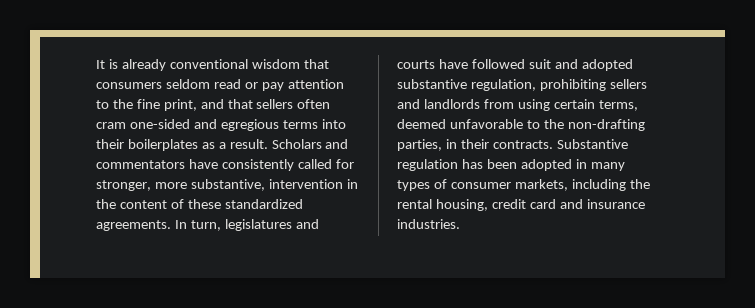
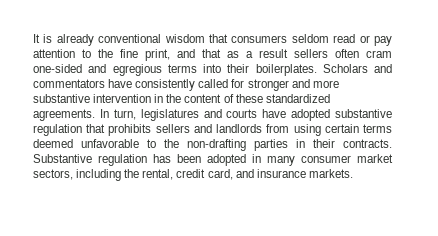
(253, 104) none -> [227,49,288,58] as a result
[127,139,268,151] boilerplates as a result. -> [255,64,317,76] boilerplates.
[96,179,265,191] stronger, more substantive, -> [247,79,339,91] [33,94,90,103] stronger and more substantive
[471,59,633,71] [397,79,606,91] followed suit and adopted substantive regulation, prohibiting -> [291,109,392,121] [33,124,152,136] adopted substantive regulation that prohibits
[598,100,638,111] terms, -> [363,124,392,133] terms
[397,139,442,151] parties, -> [254,139,288,151] parties
[397,179,650,191] [397,199,556,211] types of consumer markets, including the rental housing, credit card -> [301,154,393,163] [33,169,233,181] consumer market sectors, including the rental, credit card,
[397,219,460,229] industries. -> [308,169,353,178] markets.

